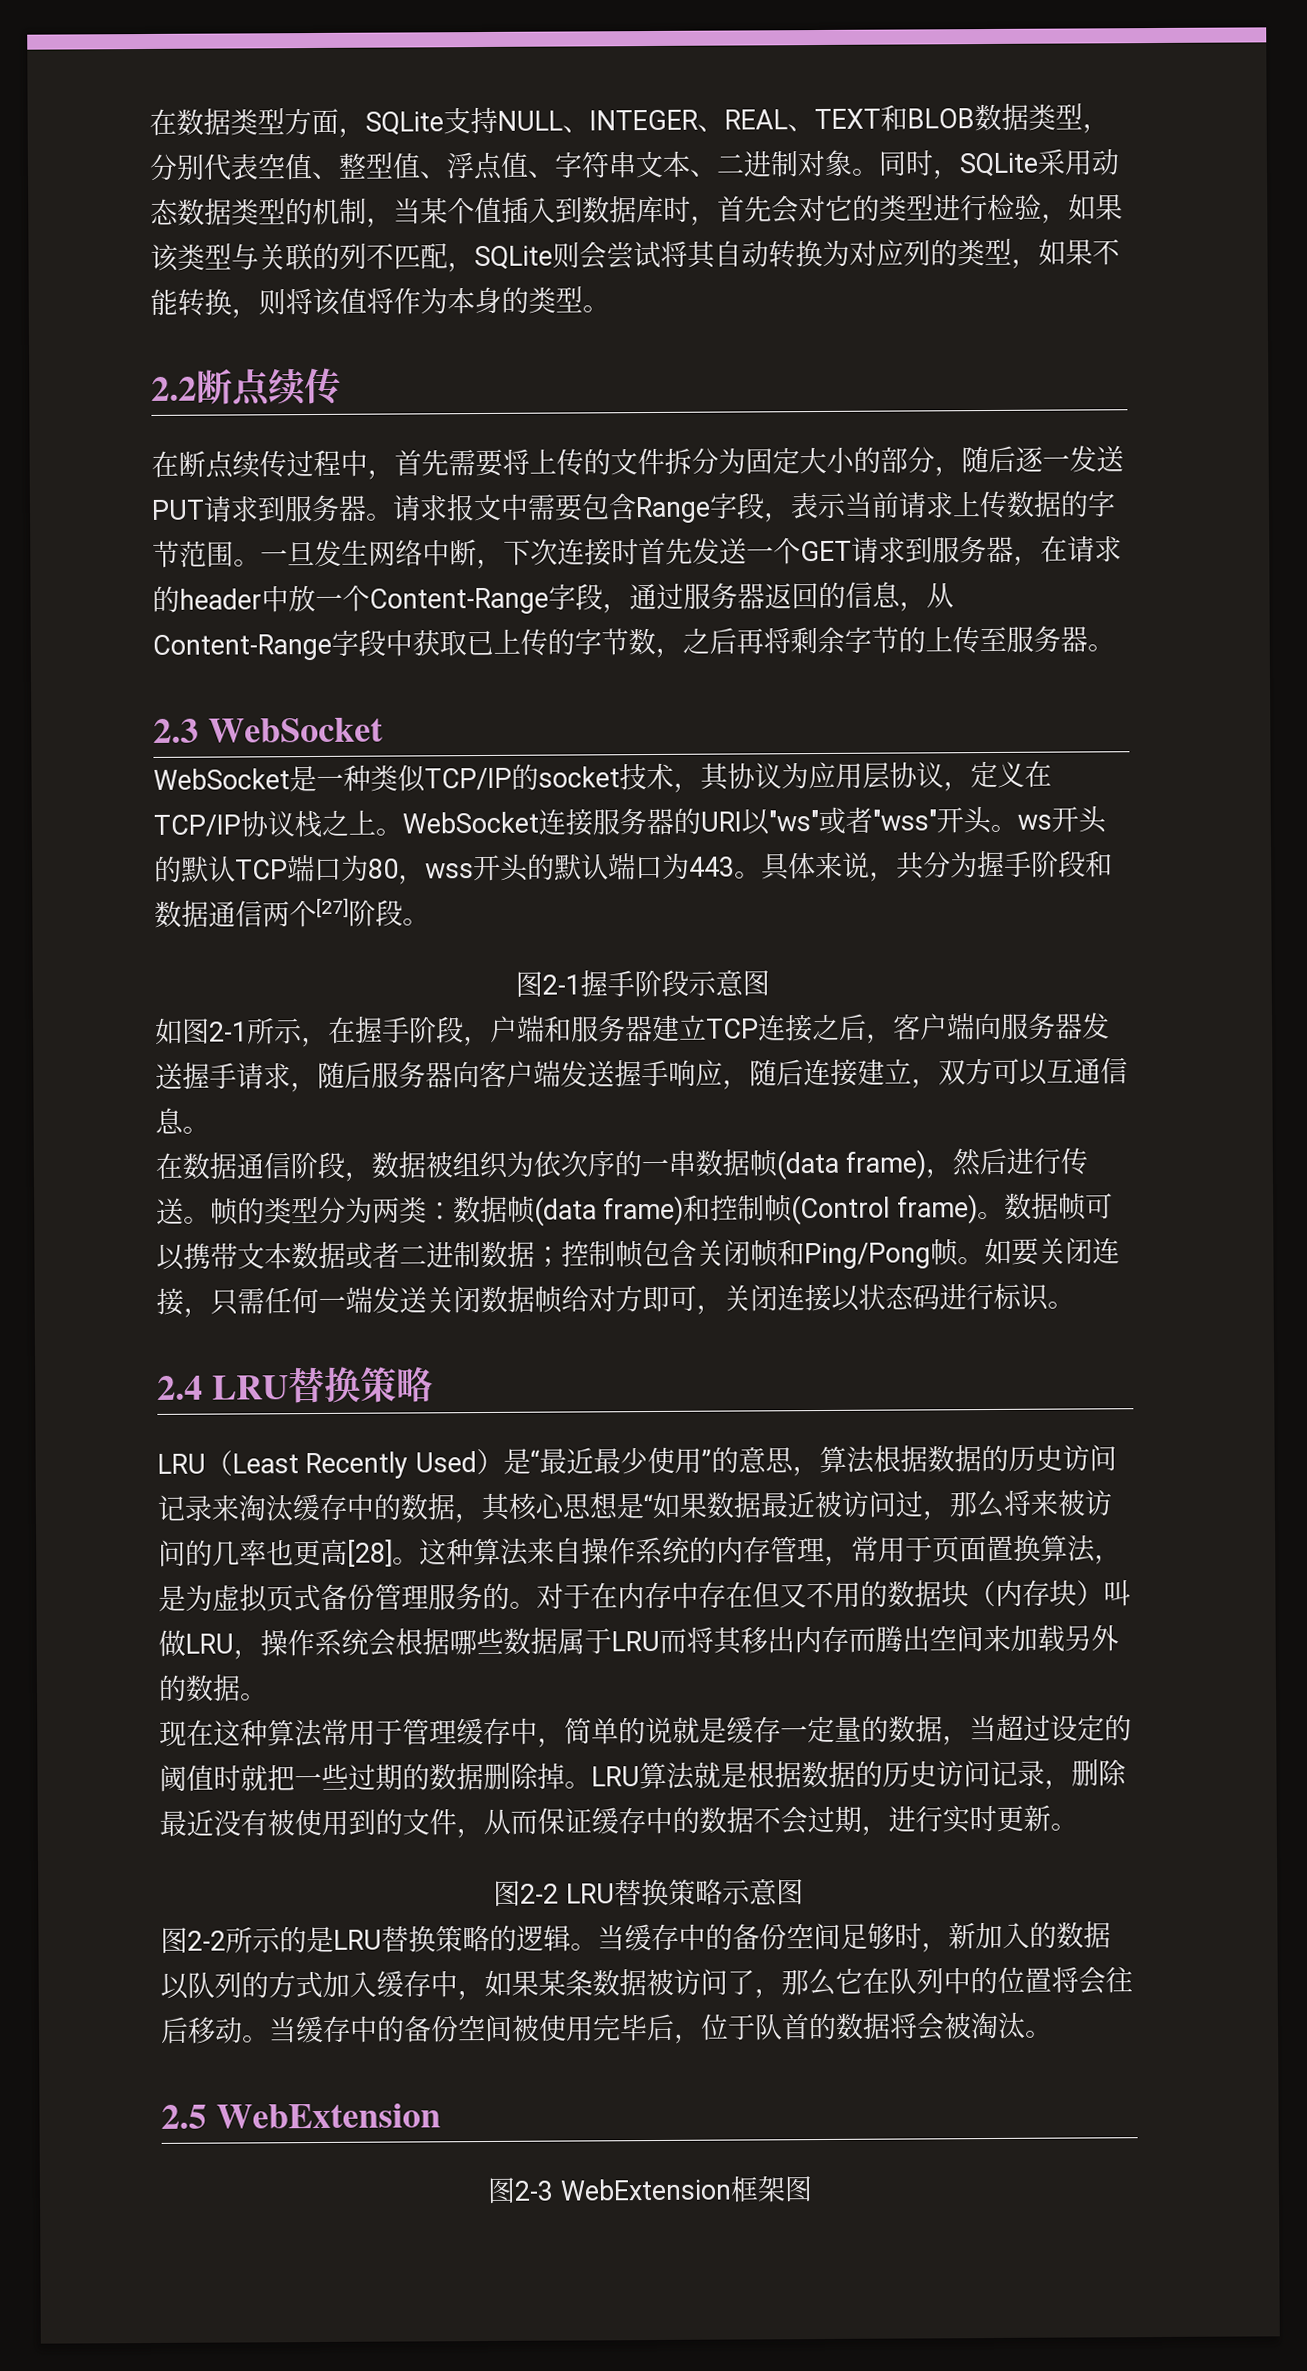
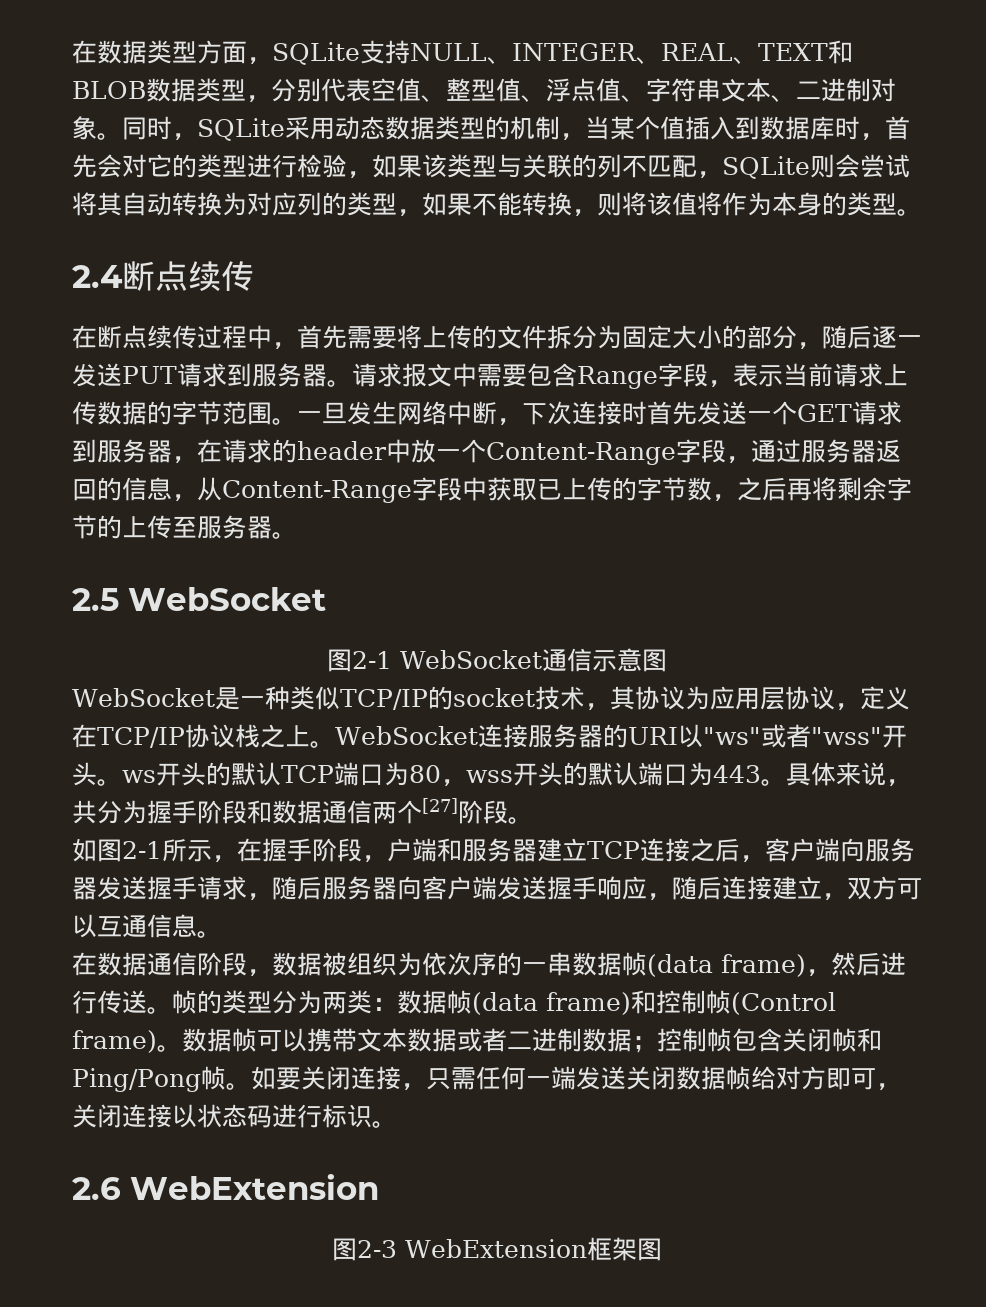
[151,376,197,401] 2.2 -> [72,265,123,288] 2.4
[153,717,383,743] 2.3 WebSocket -> [72,587,326,611] [326,648,668,672] 2.5 WebSocket // 图2-1 WebSocket通信示意图
[515,969,770,998] // 图2-1握手阶段示意图 -> (533, 820) none
[157,1366,433,1404] [157,1444,1117,1480] [157,1489,1112,1524] [158,1534,1122,1567] [158,1579,1131,1613] [158,1624,1119,1660] [158,1674,268,1702] [159,1714,1132,1748] [159,1759,1127,1792] [159,1804,1078,1839] [493,1878,804,1907] [160,1921,1111,1954] [160,1966,1133,2001] [160,2011,1053,2044] [161,2104,207,2129] 2.4 LRU替换策略 // LRU（Least Recently Used）是“最近最少使用”的意思，算法根据数据的历史访问记录来淘汰缓存中的数据，其核心思想是“如果数据最近被访问过，那么将来被访问的几率也更高[28]。这种算法来自操作系统的内存管理，常用于页面置换算法，是为虚拟页式备份管理服务的。对于在内存中存在但又不用的数据块（内存块）叫做LRU，操作系统会根据哪些数据属于LRU而将其移出内存而腾出空间来加载另外的数据。 // 现在这种算法常用于管理缓存中，简单的说就是缓存一定量的数据，当超过设定的阈值时就把一些过期的数据删除掉。LRU算法就是根据数据的历史访问记录，删除最近没有被使用到的文件，从而保证缓存中的数据不会过期，进行实时更新。 // 图2-2 LRU替换策略示意图 // 图2-2所示的是LRU替换策略的逻辑。当缓存中的备份空间足够时，新加入的数据以队列的方式加入缓存中，如果某条数据被访问了，那么它在队列中的位置将会往后移动。当缓存中的备份空间被使用完毕后，位于队首的数据将会被淘汰。 // 2.5 -> [72,1177,121,1200] 2.6

